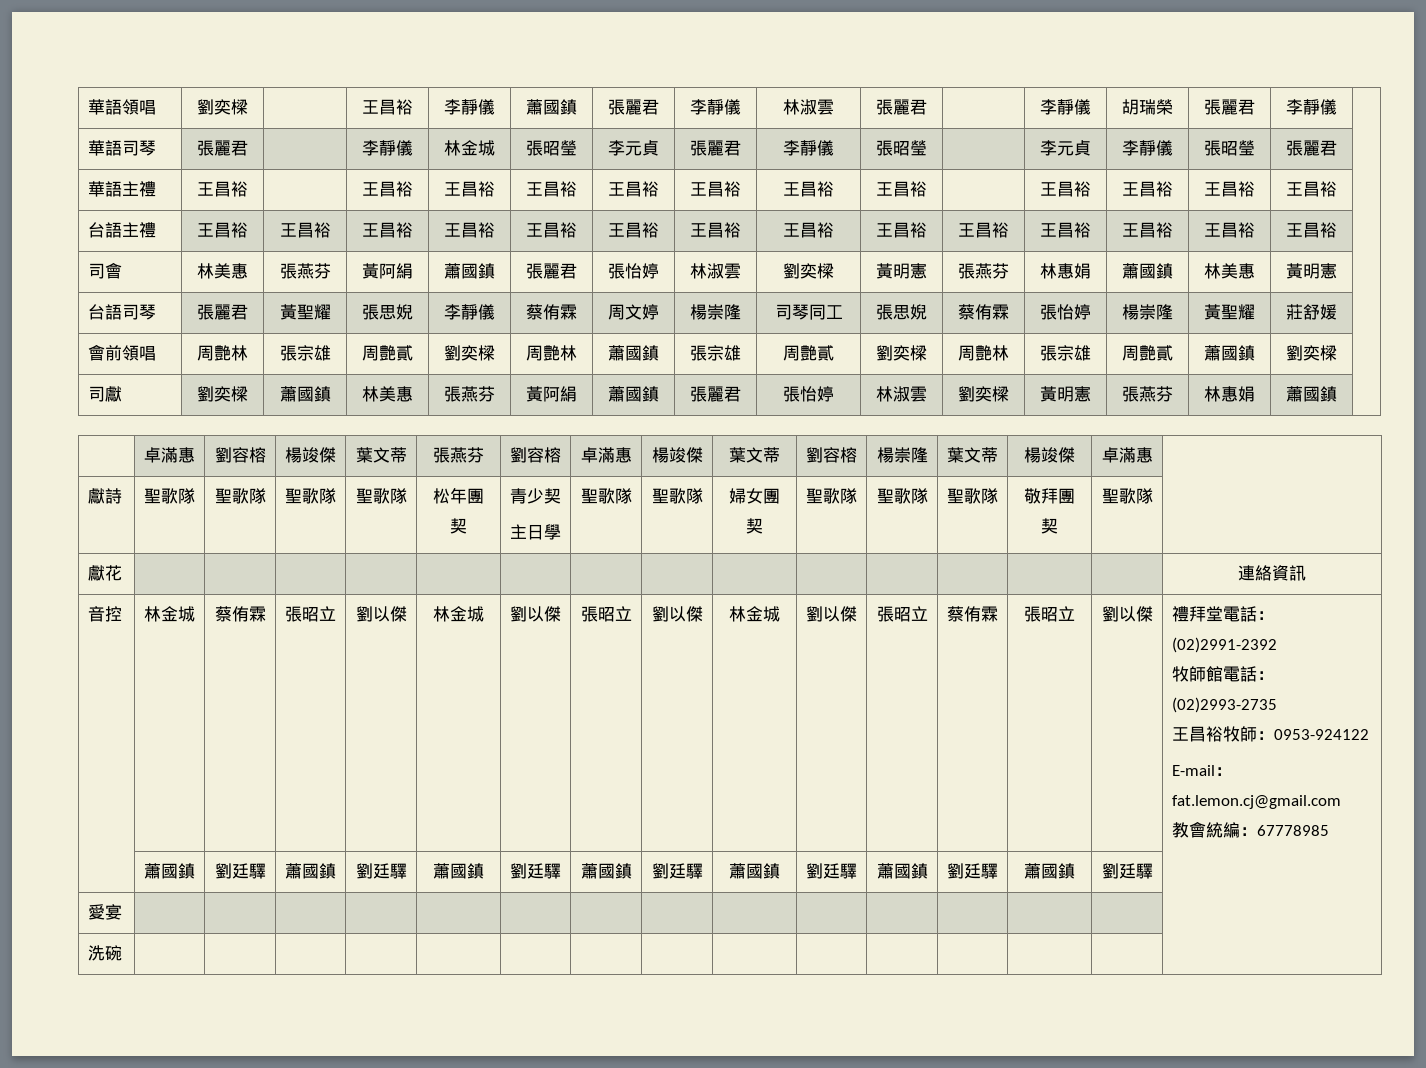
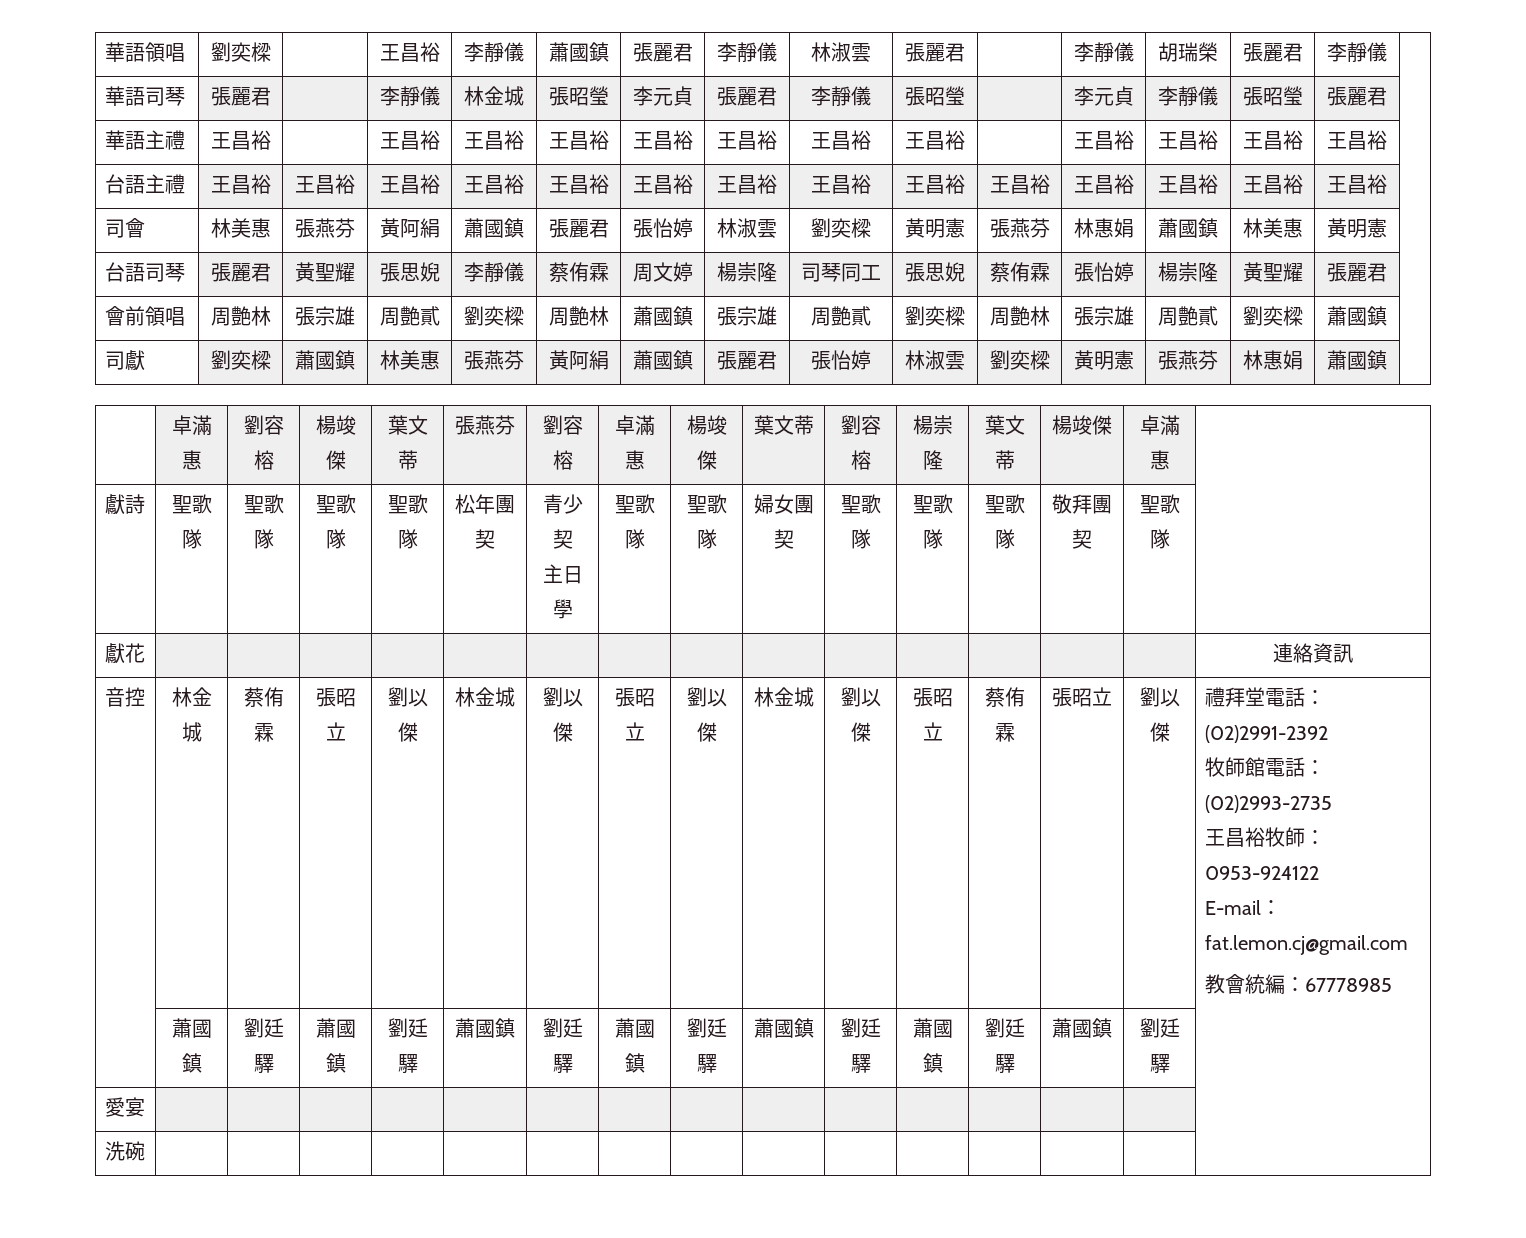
[1286,304,1337,320] 莊舒媛 -> [1327,263,1387,282] 張麗君
[1204,345,1255,361] [1286,345,1337,361] | 蕭國鎮 | 劉奕樑 -> [1242,306,1303,326] [1327,306,1387,326] | 劉奕樑 | 蕭國鎮

